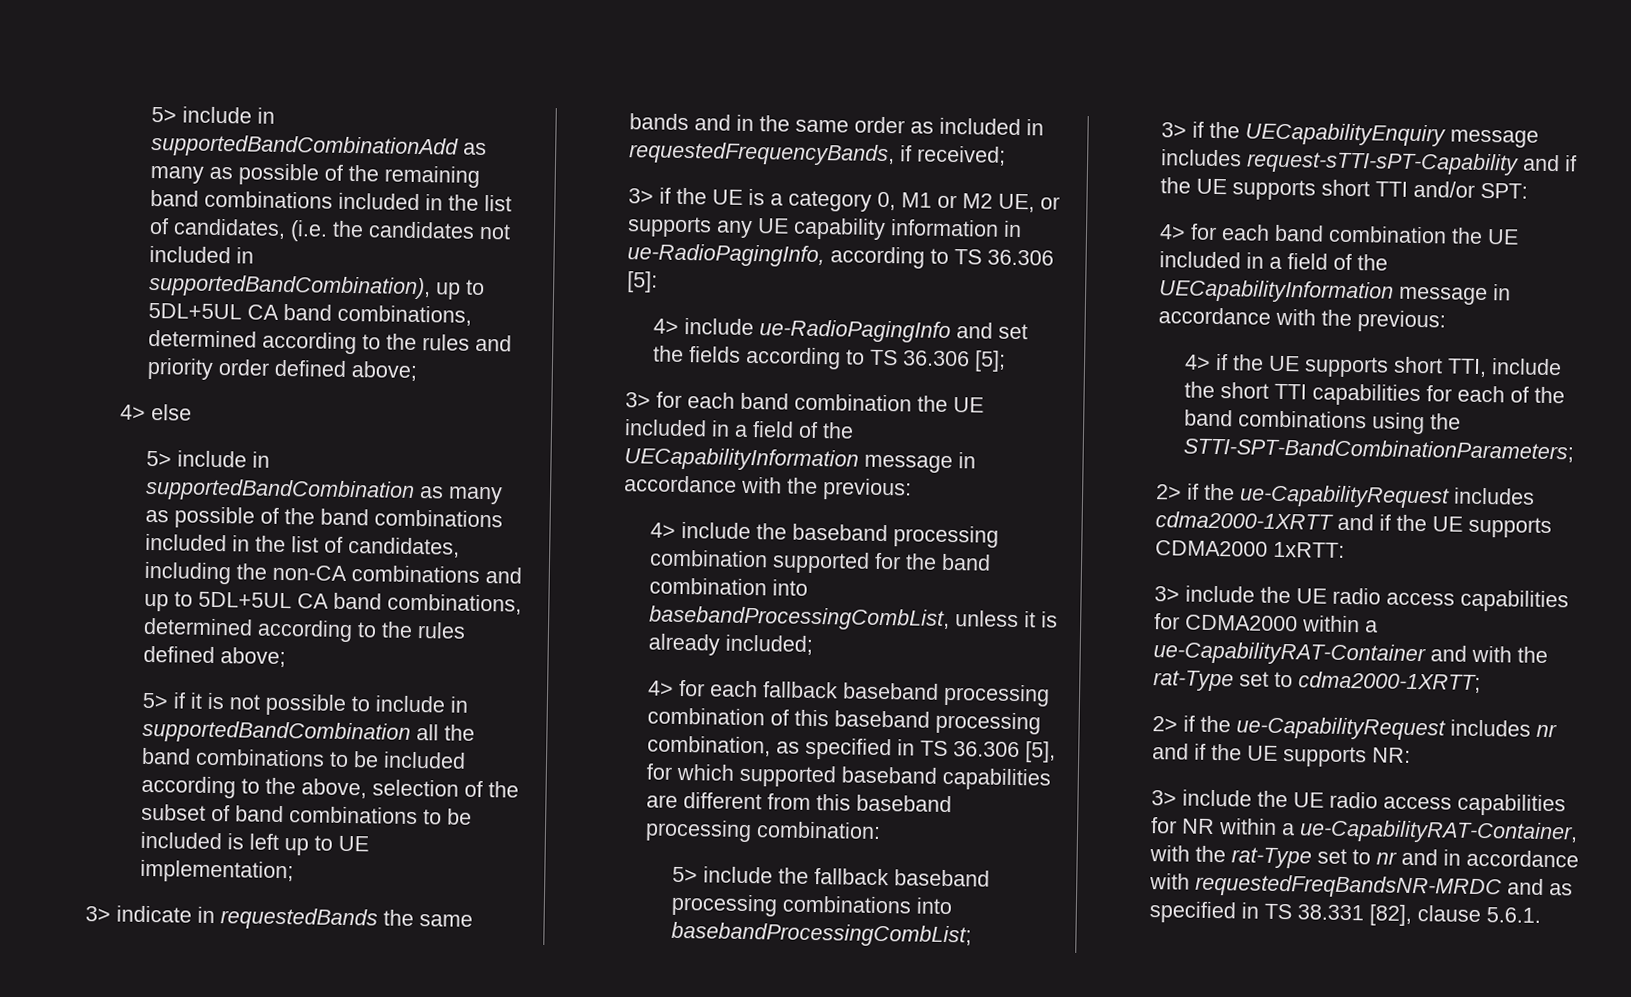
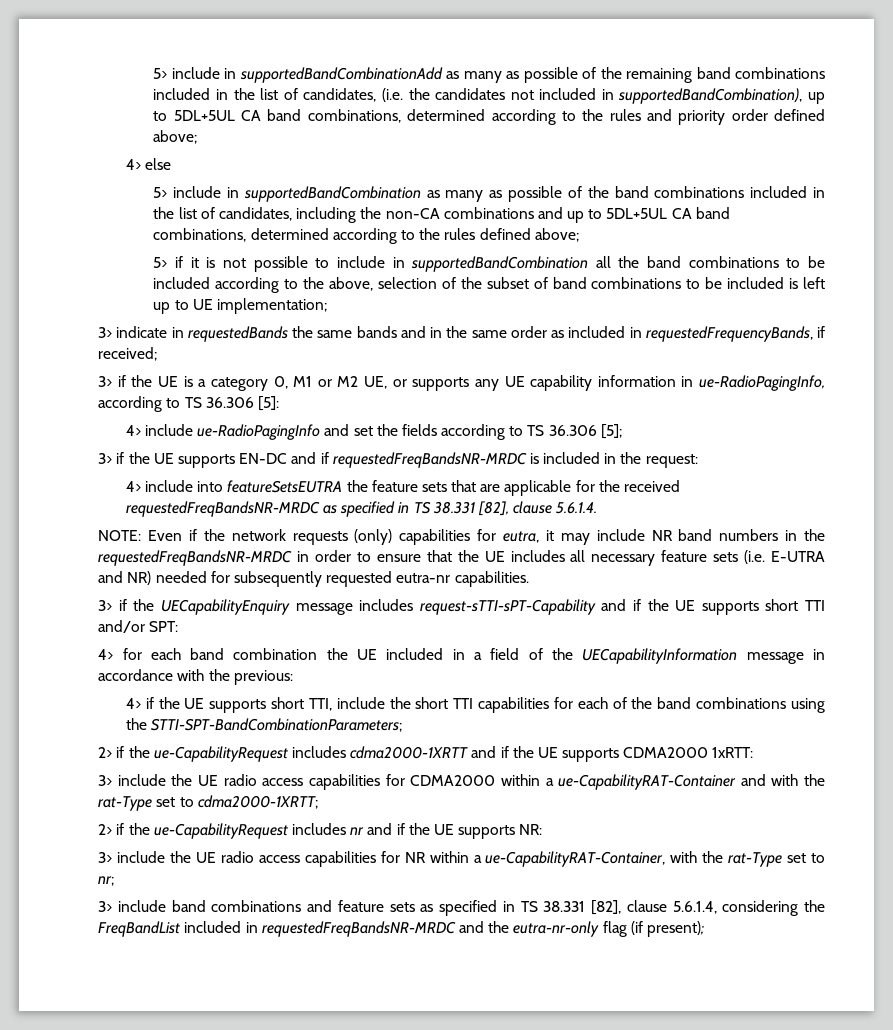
[656,391,985,413] [624,419,855,439] [624,447,977,474] [624,475,913,501] [650,521,1000,548] [649,549,992,574] [649,577,809,596] [649,605,1059,632] [648,633,814,656] [648,679,1051,707] [647,707,1042,735] [647,735,1057,763] [646,763,1052,791] [646,792,953,813] [645,819,882,843] [672,866,991,887] [671,893,954,917] [671,921,973,948] for each band combination the UE included in a field of the UECapabilityInformation message in accordance with the previous: // 4> include the baseband processing combination supported for the band combination into basebandProcessingCombList, unless it is already included; // 4> for each fallback baseband processing combination of this baseband processing combination, as specified in TS 36.306 [5], for which supported baseband capabilities are different from this baseband processing combination: // 5> include the fallback baseband processing combinations into basebandProcessingCombList; -> [116,452,698,468] [125,480,681,496] [125,501,598,517] [98,529,826,545] [98,550,826,566] [98,571,529,587] if the UE supports EN-DC and if requestedFreqBandsNR-MRDC is included in the request: // 4> include into featureSetsEUTRA the feature sets that are applicable for the received requestedFreqBandsNR-MRDC as specified in TS 38.331 [82], clause 5.6.1.4. // NOTE: Even if the network requests (only) capabilities for eutra, it may include NR band numbers in the requestedFreqBandsNR-MRDC in order to ensure that the UE includes all necessary feature sets (i.e. E-UTRA and NR) needed for subsequently requested eutra-nr capabilities.
[1376,848,1580,868] [1149,873,1574,900] [1149,901,1542,927] nr and in accordance with requestedFreqBandsNR-MRDC and as specified in TS 38.331 [82], clause 5.6.1. -> [98,876,115,886] [98,900,825,916] [98,921,704,937] nr; // 3> include band combinations and feature sets as specified in TS 38.331 [82], clause 5.6.1.4, considering the FreqBandList included in requestedFreqBandsNR-MRDC and the eutra-nr-only flag (if present);

